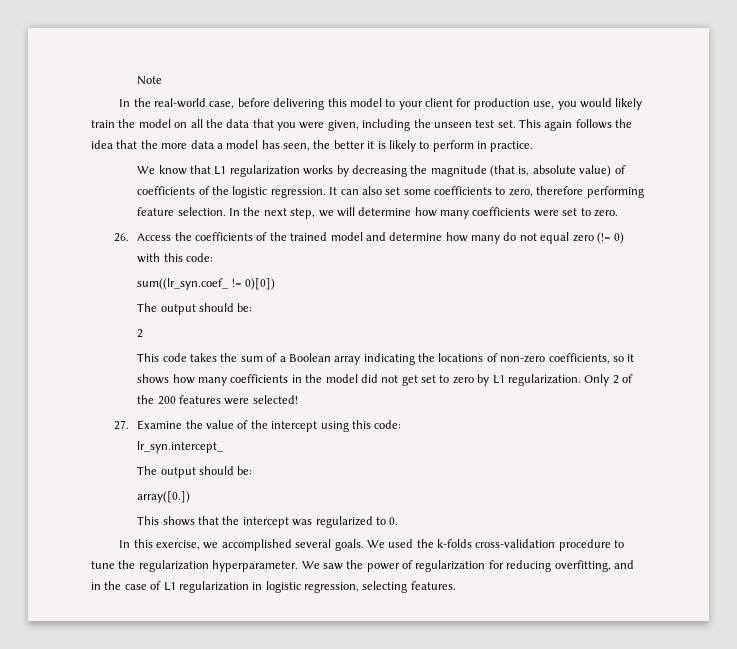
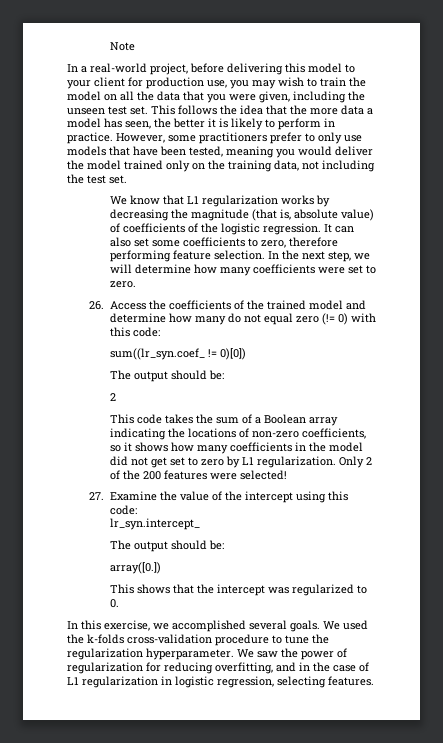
[133,98,235,109] the real-world case, -> [81,63,188,75] a real-world project,
[579,98,643,110] would likely -> [252,77,317,89] may wish to
[544,120,573,131] again -> (175, 110) none
(534, 146) none -> [116,132,362,144] [67,146,373,158] [67,160,375,172] [67,174,127,184] However, some practitioners prefer to only use models that have been tested, meaning you would deliver the model trained only on the training data, not including the test set.

